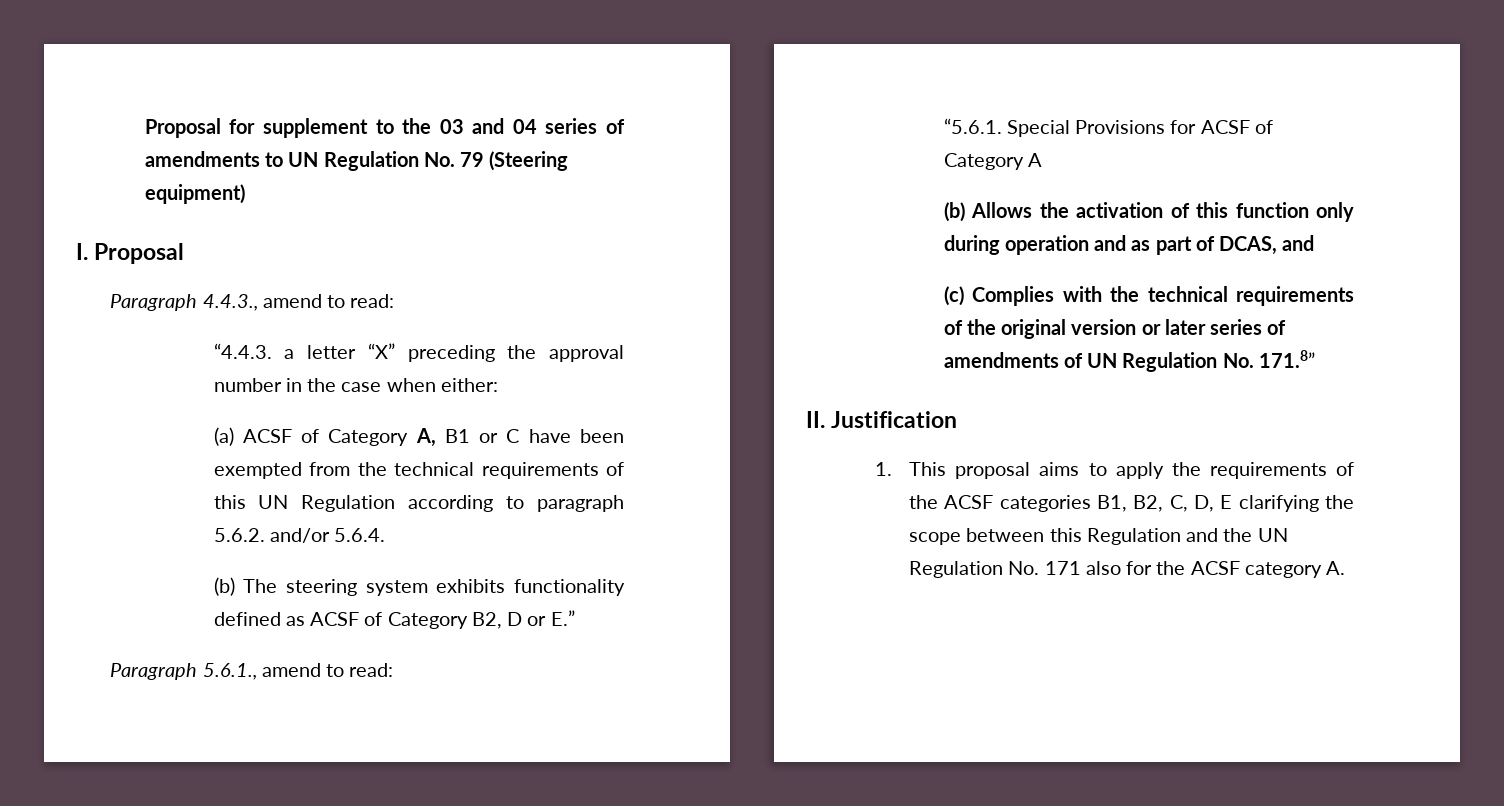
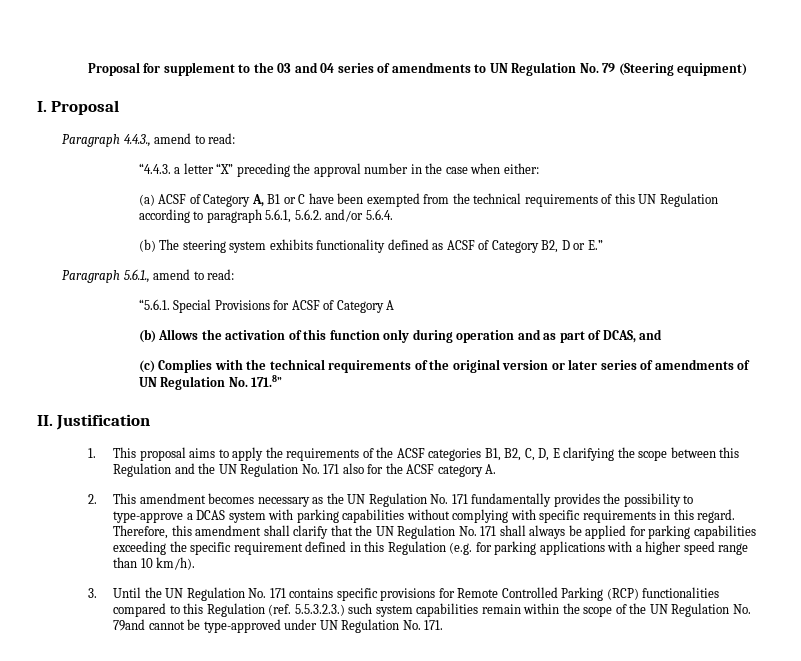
(624, 503) none -> [265,209,292,223] 5.6.1,
(1346, 568) none -> [87,493,694,507] [113,509,736,523] [113,525,756,539] [113,541,749,555] [113,557,196,570] [87,587,720,601] [113,603,751,617] [113,619,444,633] // 2. This amendment becomes necessary as the UN Regulation No. 171 fundamentally provides the possibility to type-approve a DCAS system with parking capabilities without complying with specific requirements in this regard. Therefore, this amendment shall clarify that the UN Regulation No. 171 shall always be applied for parking capabilities exceeding the specific requirement defined in this Regulation (e.g. for parking applications with a higher speed range than 10 km/h). // 3. Until the UN Regulation No. 171 contains specific provisions for Remote Controlled Parking (RCP) functionalities compared to this Regulation (ref. 5.5.3.2.3.) such system capabilities remain within the scope of the UN Regulation No. 79and cannot be type-approved under UN Regulation No. 171.

